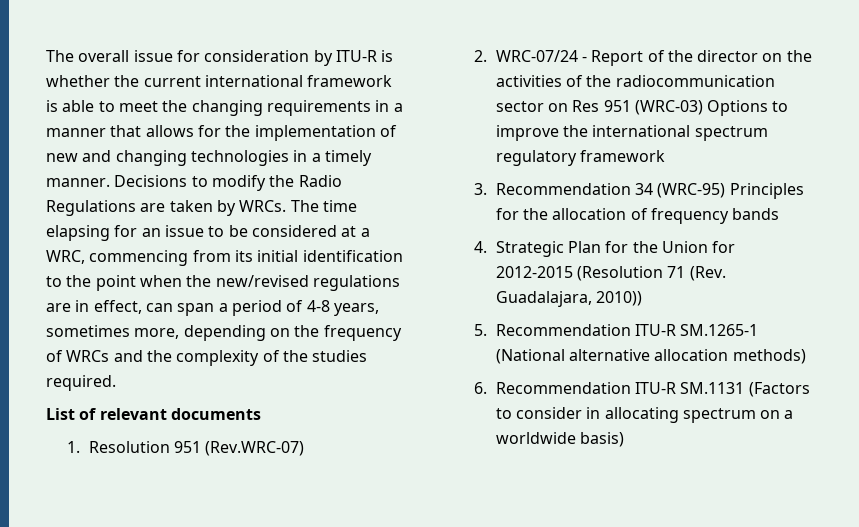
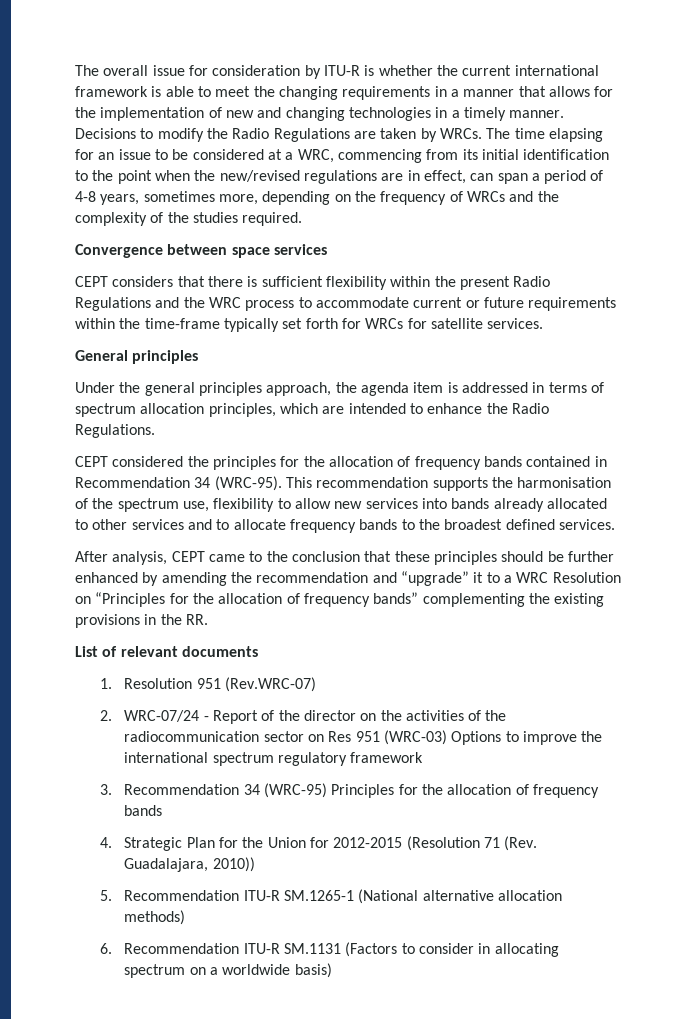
(116, 383) none -> [75,244,327,258] [75,276,551,290] [75,297,617,311] [75,318,544,332] [75,350,199,364] [75,382,604,396] [75,403,549,417] [75,424,155,438] [75,456,607,470] [75,476,612,491] [75,498,607,512] [75,519,615,533] [75,551,614,565] [75,571,621,586] [75,592,605,607] [75,614,208,628] // Convergence between space services // CEPT considers that there is sufficient flexibility within the present Radio Regulations and the WRC process to accommodate current or future requirements within the time-frame typically set forth for WRCs for satellite services. // General principles // Under the general principles approach, the agenda item is addressed in terms of spectrum allocation principles, which are intended to enhance the Radio Regulations. // CEPT considered the principles for the allocation of frequency bands contained in Recommendation 34 (WRC-95). This recommendation supports the harmonisation of the spectrum use, flexibility to allow new services into bands already allocated to other services and to allocate frequency bands to the broadest defined services. // After analysis, CEPT came to the conclusion that these principles should be further enhanced by amending the recommendation and “upgrade” it to a WRC Resolution on “Principles for the allocation of frequency bands” complementing the existing provisions in the RR.

